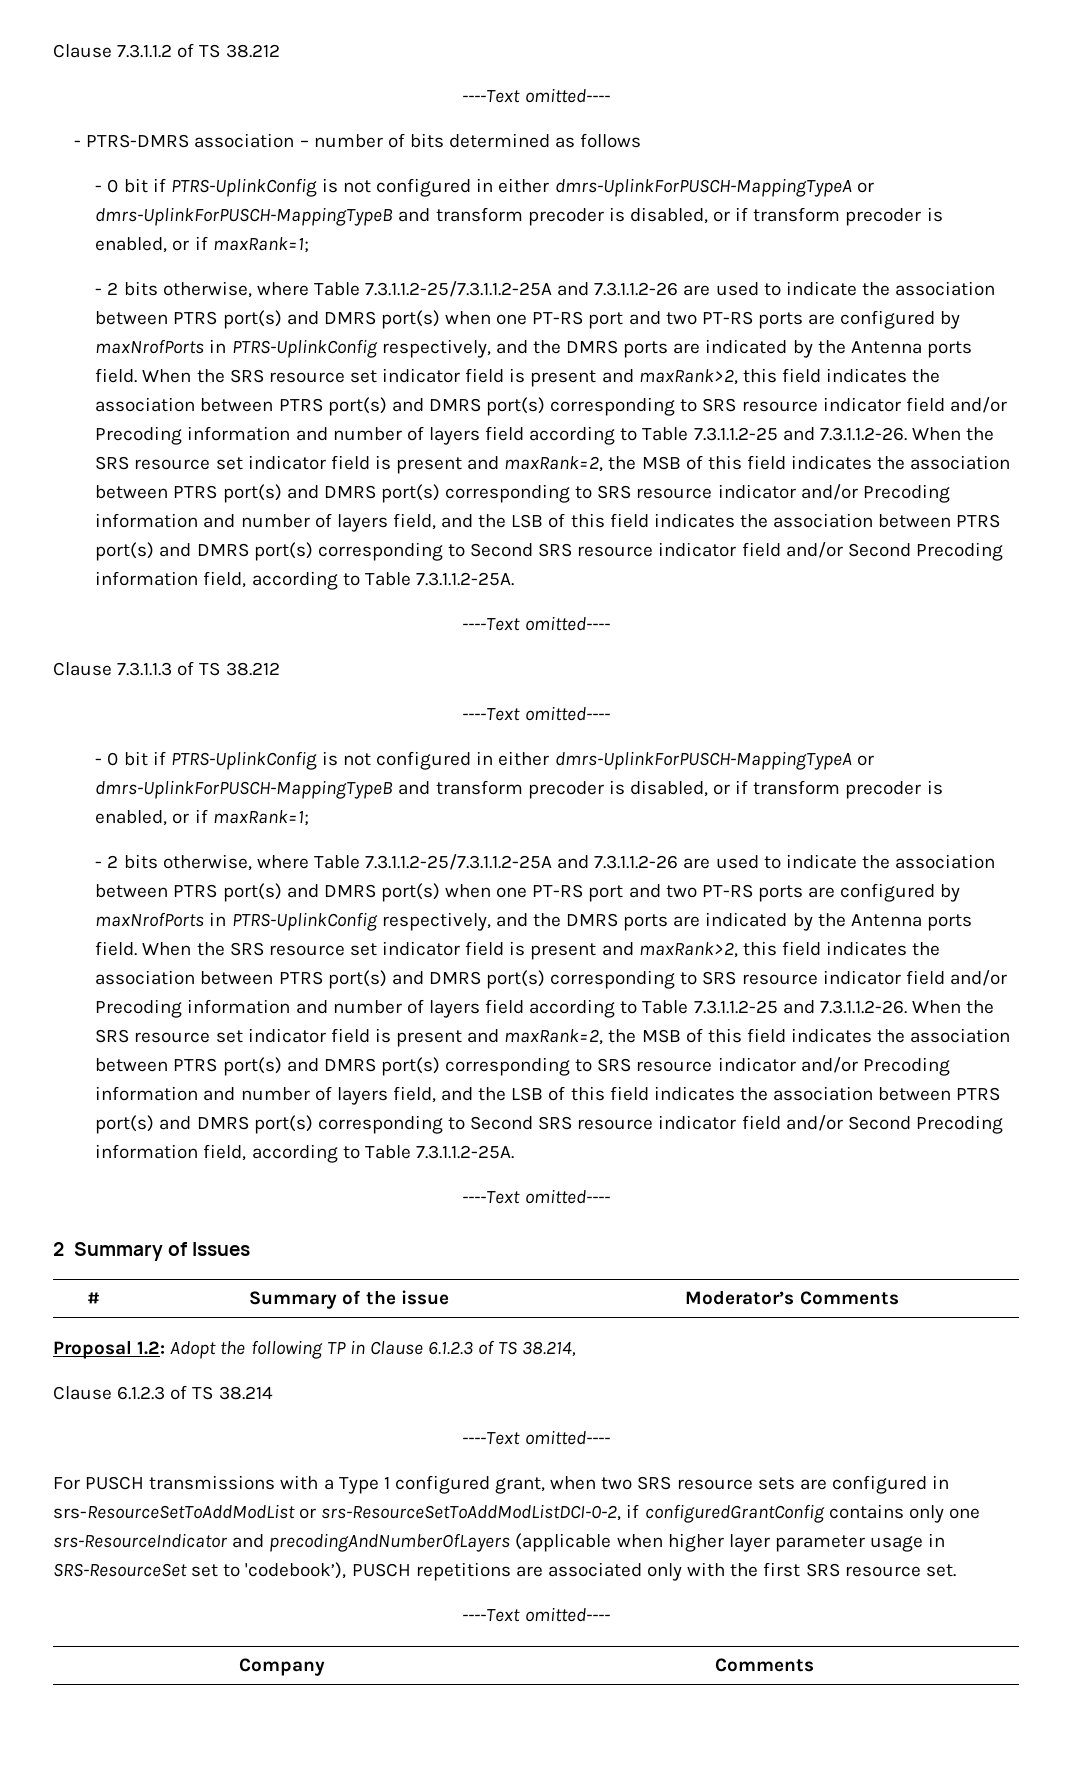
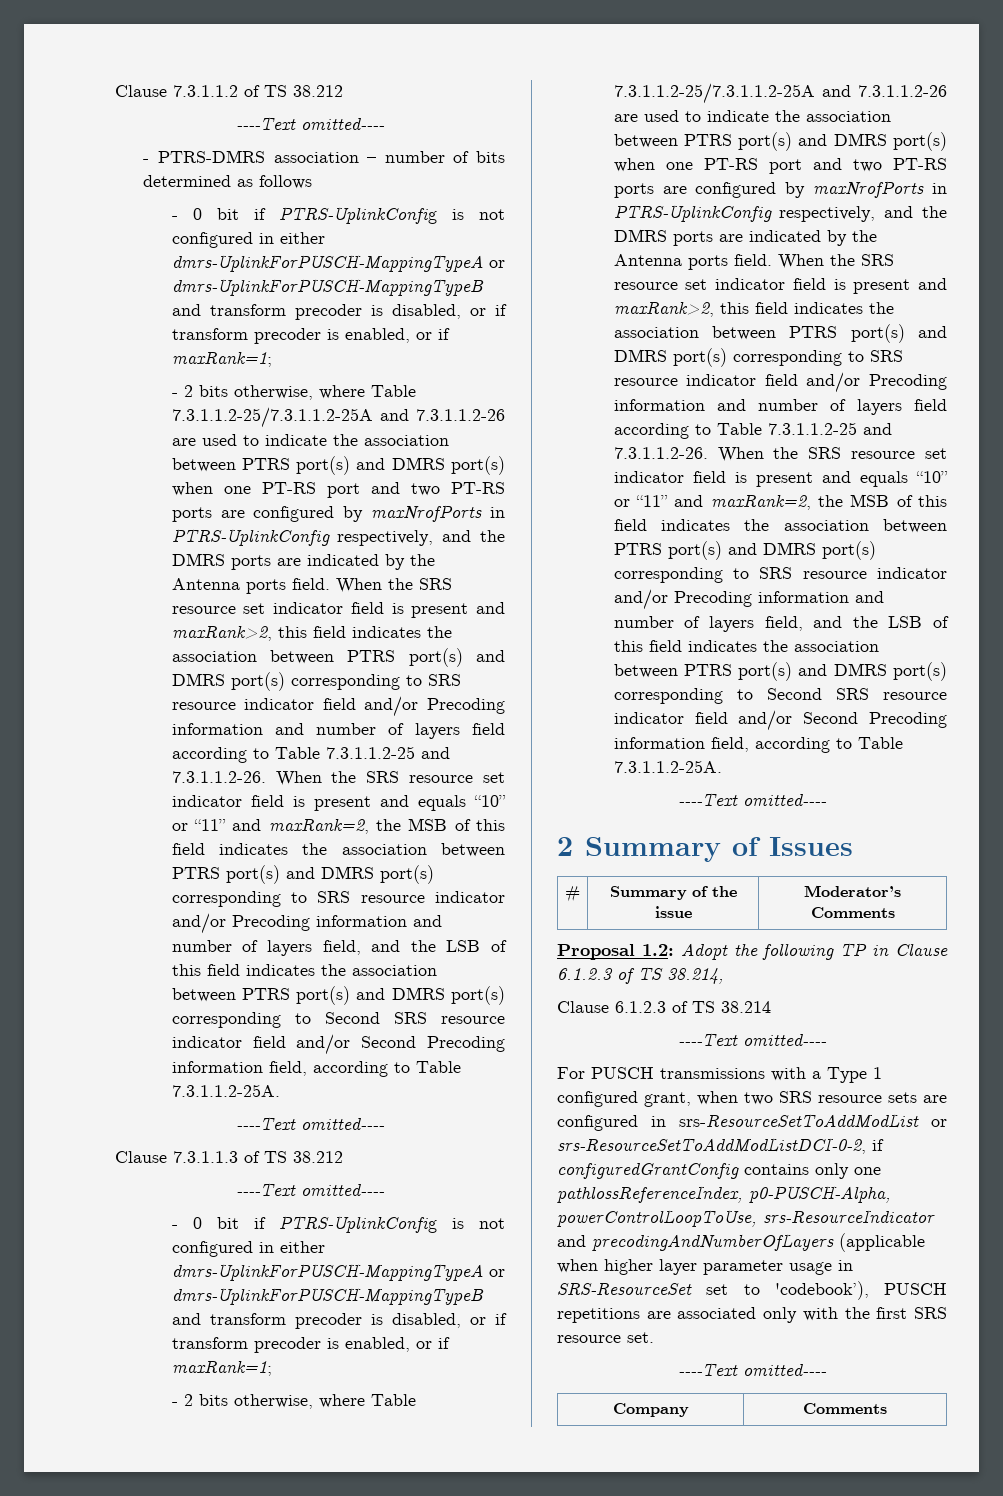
(500, 463) none -> [417,795,506,811] [171,819,262,831] equals “10” or “11” and
(500, 1036) none -> [859,471,948,487] [613,495,704,507] equals “10” or “11” and
(980, 1513) none -> [557,1186,891,1203] [557,1210,757,1227] pathlossReferenceIndex, p0-PUSCH-Alpha, powerControlLoopToUse,

